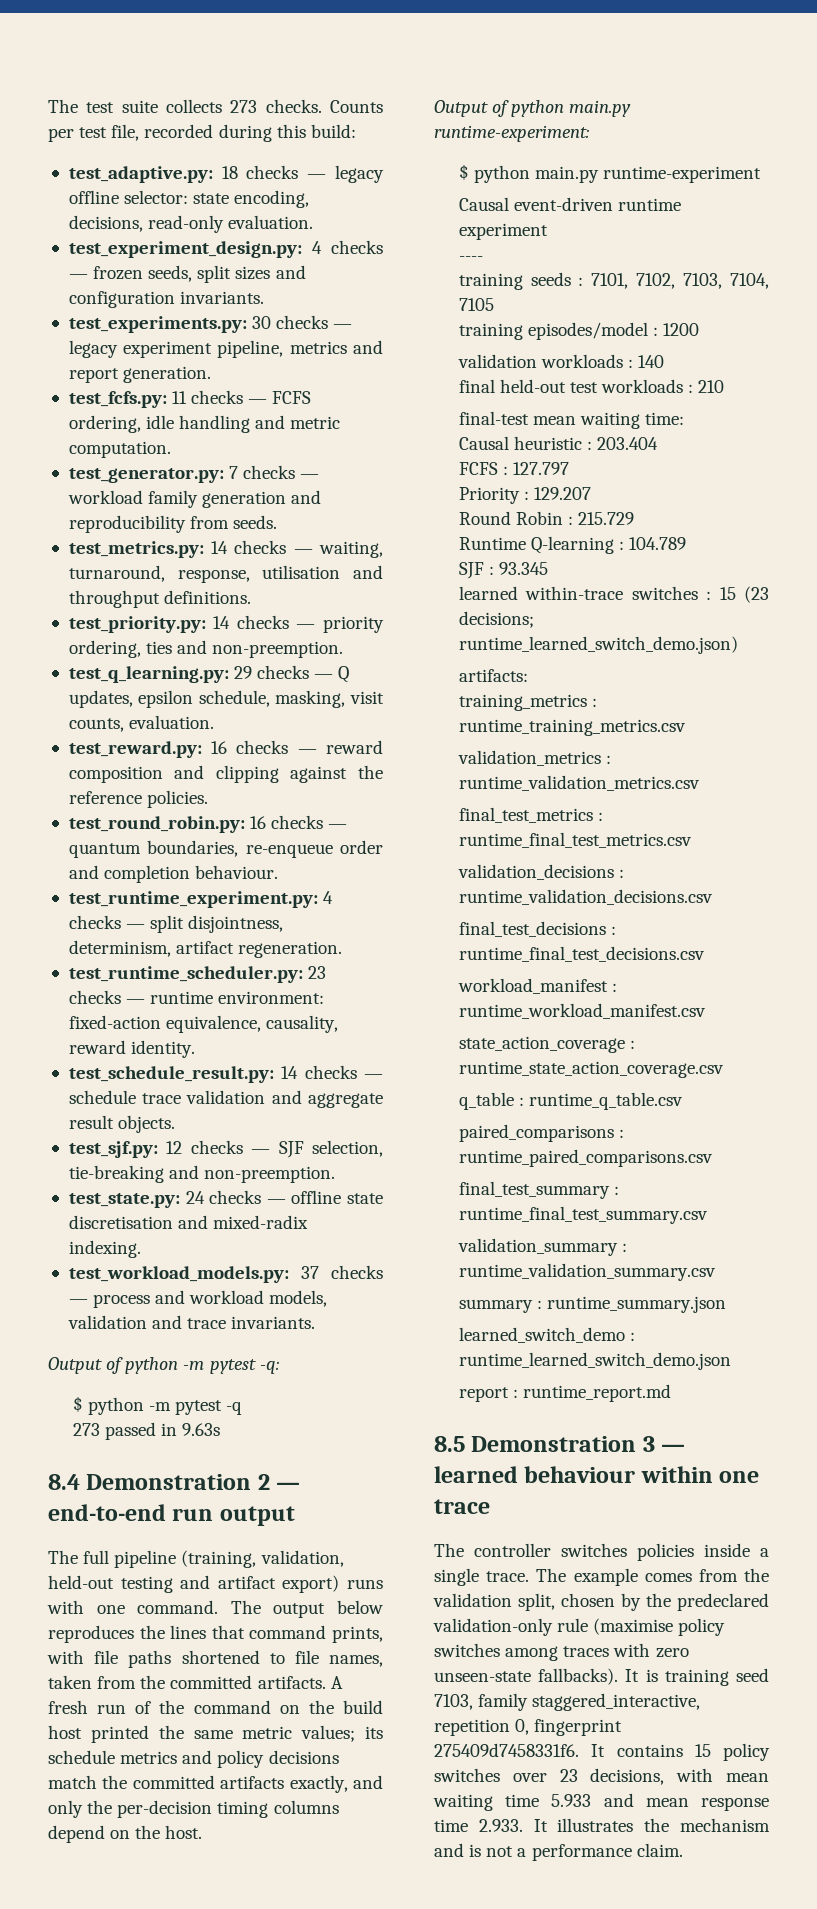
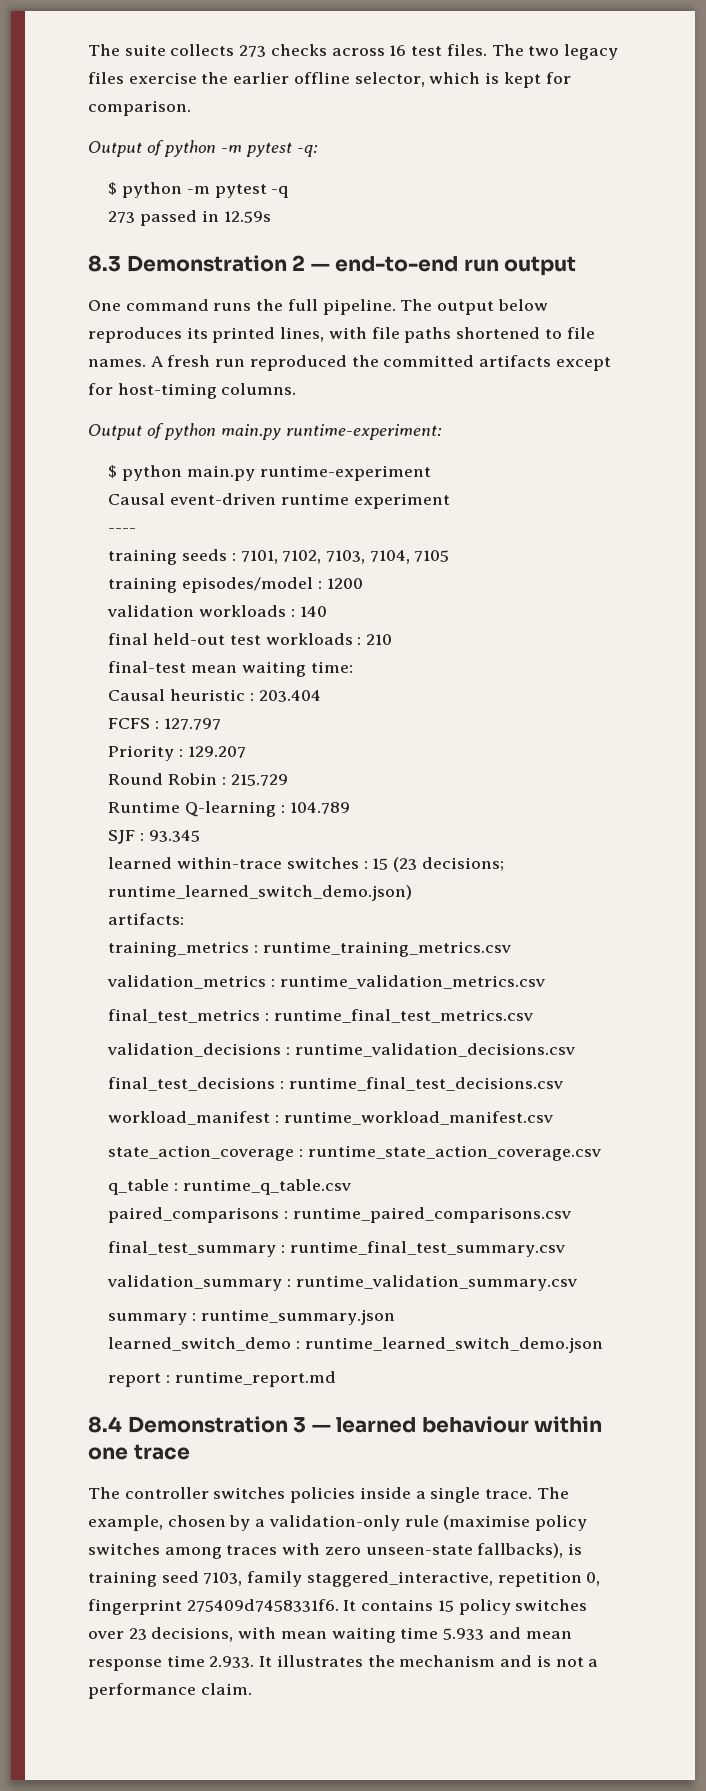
[48,99,115,113] The test -> [88,44,120,56] The
[265,99,383,113] [48,124,356,142] [68,165,385,183] [68,190,310,208] [68,215,314,233] [68,240,384,258] [68,265,306,283] [68,291,265,308] [68,315,353,333] [68,340,384,358] [68,366,212,383] [68,390,312,408] [68,415,341,433] [68,441,171,458] [68,465,320,483] [67,490,322,508] [68,515,278,533] [68,540,384,558] [68,565,384,583] [68,590,252,608] [68,615,385,633] [68,640,344,658] [68,665,350,683] [68,690,385,708] [68,715,215,732] [68,740,384,758] [68,765,384,783] [68,790,209,808] [68,815,348,833] [68,840,383,858] [68,865,279,883] [68,891,334,908] [68,915,284,933] [68,940,343,958] [68,966,327,983] [68,990,325,1004] [68,1015,339,1033] [68,1040,196,1058] [68,1065,384,1083] [68,1090,384,1108] [68,1115,176,1133] [68,1140,384,1158] [68,1165,336,1183] [68,1190,383,1208] [68,1215,309,1229] [68,1240,141,1258] [68,1265,384,1283] [68,1290,328,1308] [67,1315,316,1329] checks. Counts per test file, recorded during this build: // test_adaptive.py: 18 checks — legacy offline selector: state encoding, decisions, read-only evaluation. // test_experiment_design.py: 4 checks — frozen seeds, split sizes and configuration invariants. // test_experiments.py: 30 checks — legacy experiment pipeline, metrics and report generation. // test_fcfs.py: 11 checks — FCFS ordering, idle handling and metric computation. // test_generator.py: 7 checks — workload family generation and reproducibility from seeds. // test_metrics.py: 14 checks — waiting, turnaround, response, utilisation and throughput definitions. // test_priority.py: 14 checks — priority ordering, ties and non-preemption. // test_q_learning.py: 29 checks — Q updates, epsilon schedule, masking, visit counts, evaluation. // test_reward.py: 16 checks — reward composition and clipping against the reference policies. // test_round_robin.py: 16 checks — quantum boundaries, re-enqueue order and completion behaviour. // test_runtime_experiment.py: 4 checks — split disjointness, determinism, artifact regeneration. // test_runtime_scheduler.py: 23 checks — runtime environment: fixed-action equivalence, causality, reward identity. // test_schedule_result.py: 14 checks — schedule trace validation and aggregate result objects. // test_sjf.py: 12 checks — SJF selection, tie-breaking and non-preemption. // test_state.py: 24 checks — offline state discretisation and mixed-radix indexing. // test_workload_models.py: 37 checks — process and workload models, validation and trace invariants. -> [270,44,618,60] [88,72,571,88] [88,100,191,116] checks across 16 test files. The two legacy files exercise the earlier offline selector, which is kept for comparison.
[182,1423,221,1436] [48,1474,80,1490] 9.63s // 8.4 -> [223,211,271,223] [88,255,121,272] 12.59s // 8.3
[48,1550,344,1568] [48,1575,383,1593] [47,1600,383,1618] [48,1625,383,1643] The full pipeline (training, validation, held-out testing and artifact export) runs with one command. The output below reproduces the lines that command prints, -> [88,299,548,315] [88,327,325,343] One command runs the full pipeline. The output below reproduces its printed lines,
[328,1655,383,1667] [48,1675,343,1689] [48,1700,383,1714] [48,1725,383,1743] [48,1750,339,1768] [48,1775,383,1793] [48,1800,339,1818] [48,1825,203,1843] names, taken from the committed artifacts. A fresh run of the command on the build host printed the same metric values; its schedule metrics and policy decisions match the committed artifacts exactly, and only the per-decision timing columns depend on the host. -> [88,355,611,371] [88,383,297,399] names. A fresh run reproduced the committed artifacts except for host-timing columns.
[434,1436,465,1452] 8.5 -> [88,1416,122,1433] 8.4
[573,1568,769,1586] [433,1593,769,1611] example comes from the validation split, chosen by the predeclared -> [88,1515,266,1531] example, chosen by a
[538,1668,640,1685] fallbacks). It -> [477,1543,564,1558] fallbacks),

